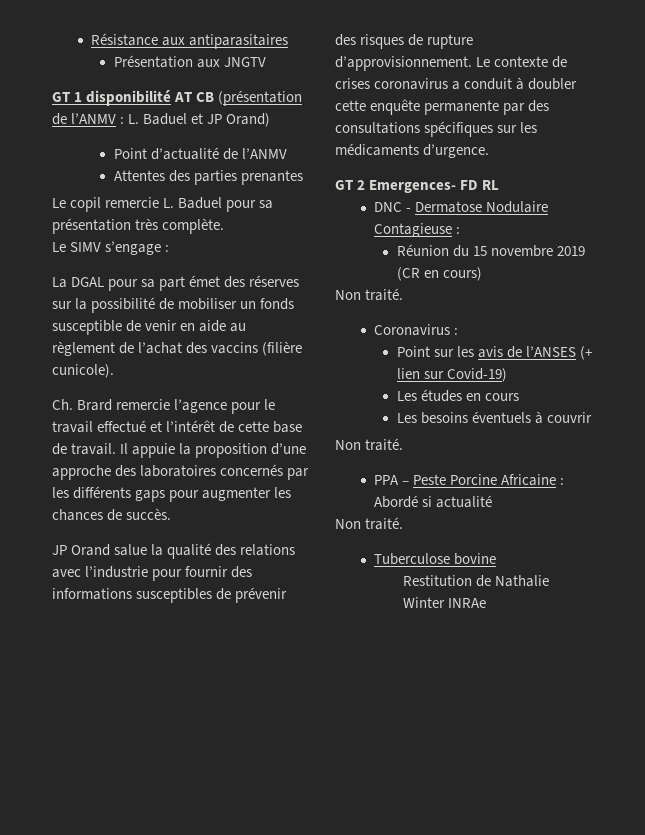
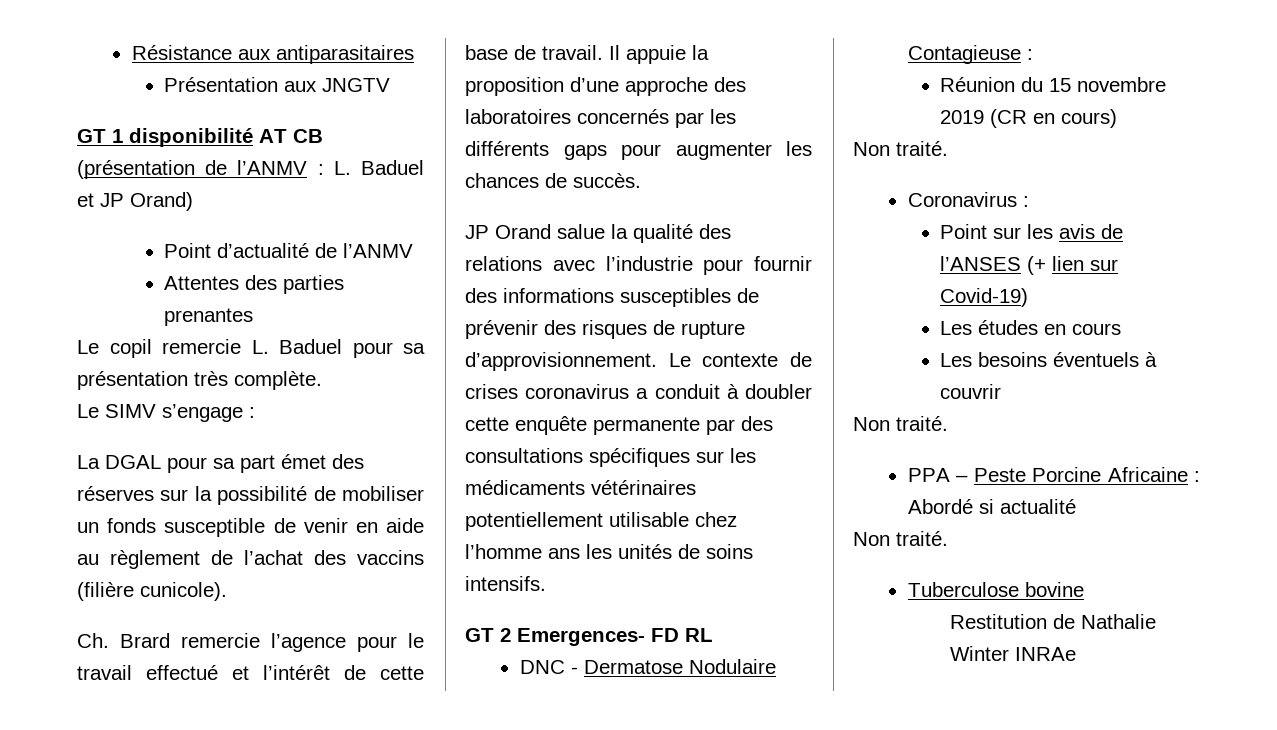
[423,144,490,158] d’urgence. -> [591,480,696,495] [465,512,737,531] [465,544,753,559] [465,576,546,591] vétérinaires potentiellement utilisable chez l’homme ans les unités de soins intensifs.

